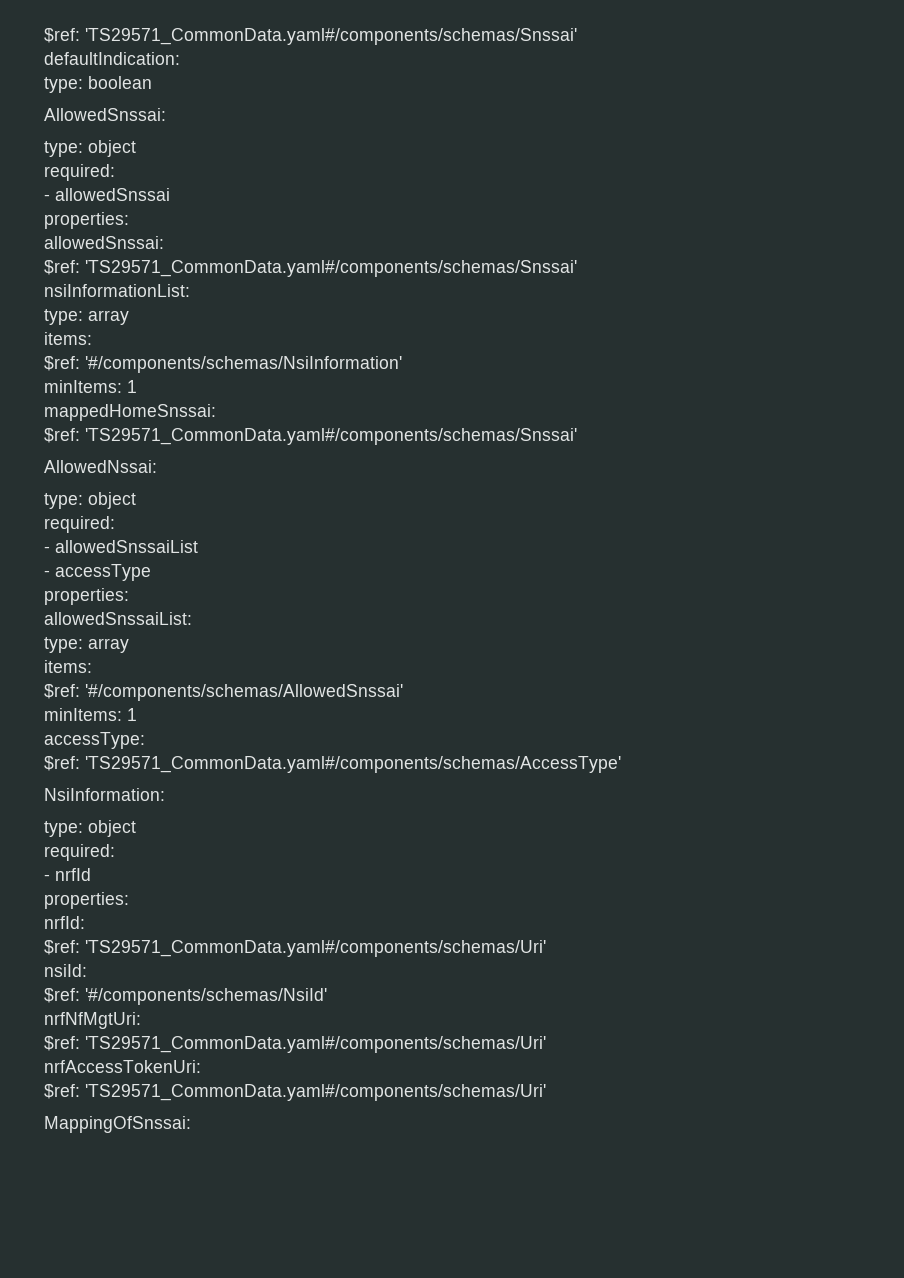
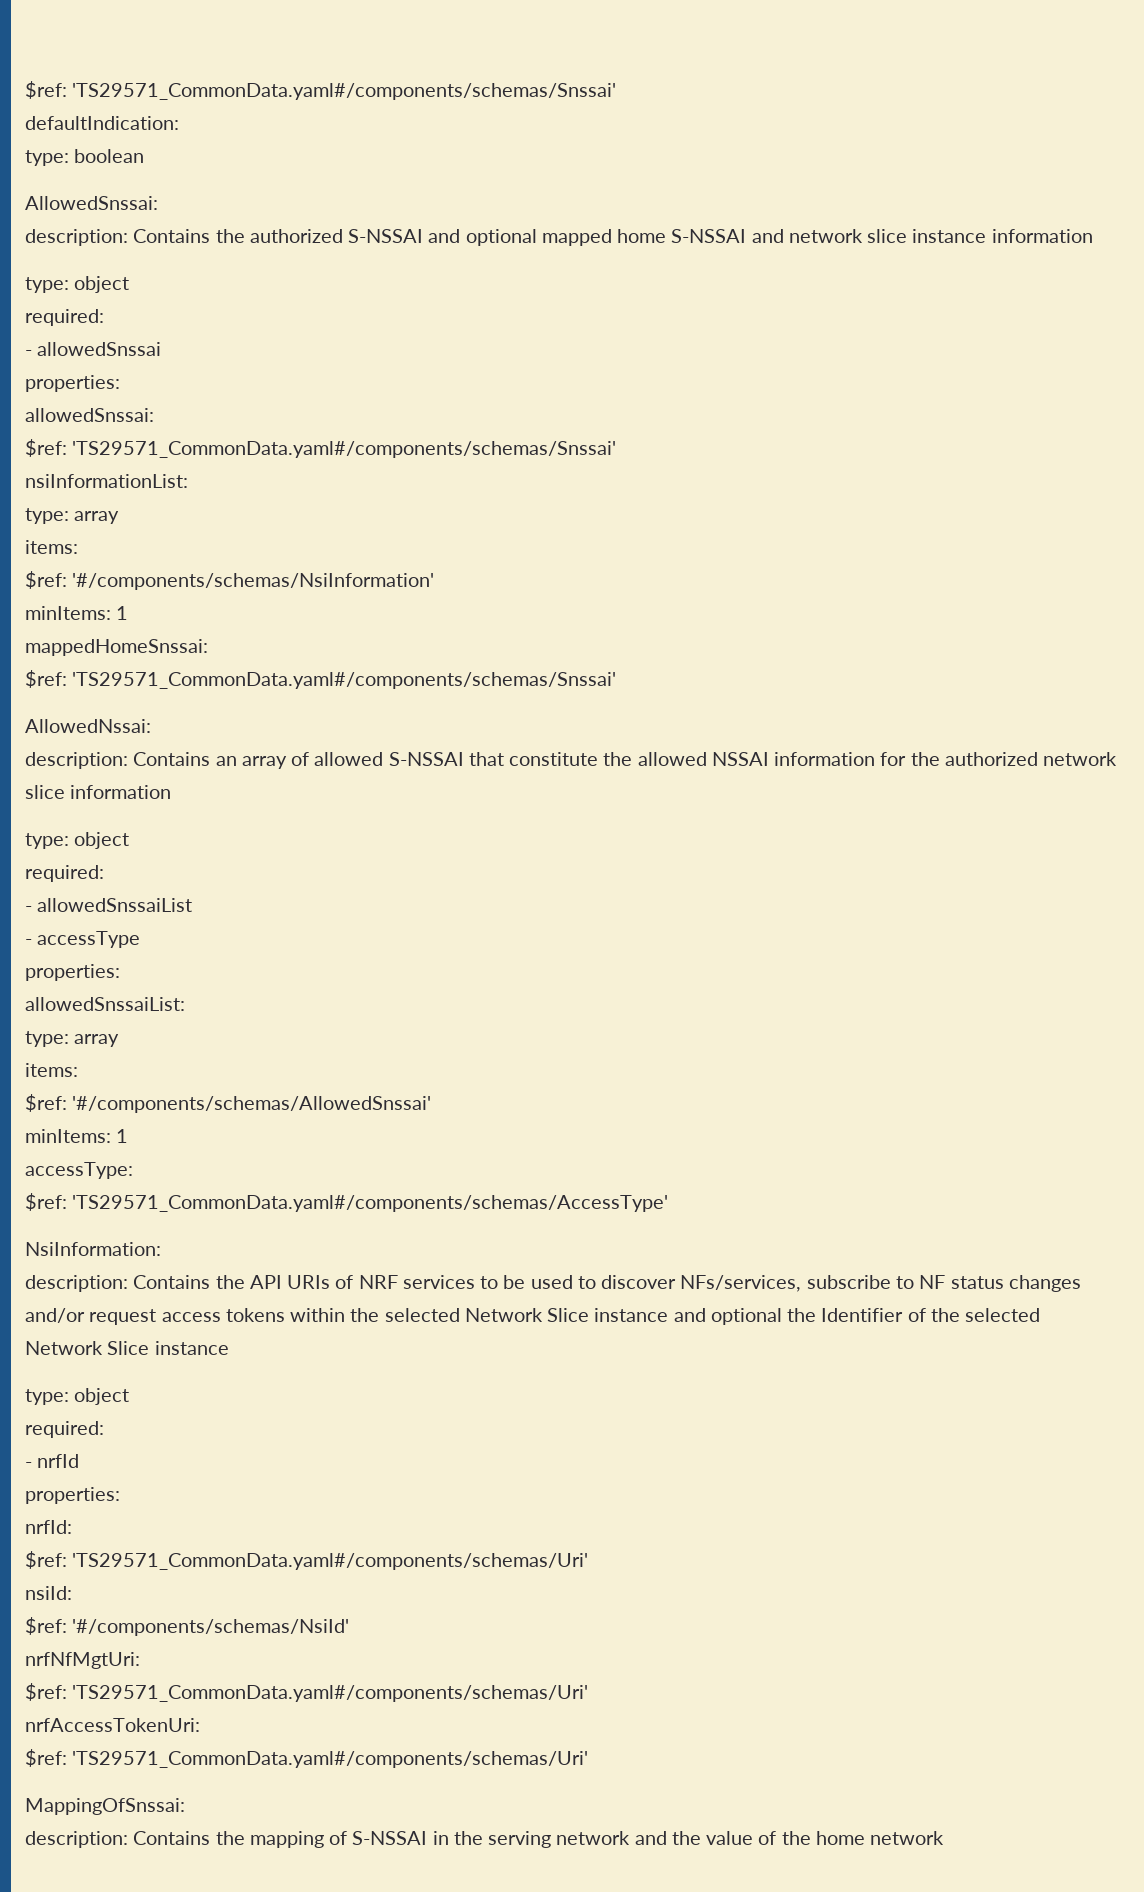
(166, 114) none -> [25,229,1093,246] // description: Contains the authorized S-NSSAI and optional mapped home S-NSSAI and network slice instance information
(157, 466) none -> [25,752,1118,769] [25,785,172,799] // description: Contains an array of allowed S-NSSAI that constitute the allowed NSSAI information for the authorized network slice information
(165, 794) none -> [25,1275,1081,1292] [25,1308,1041,1325] [25,1341,229,1355] // description: Contains the API URIs of NRF services to be used to discover NFs/services, subscribe to NF status changes and/or request access tokens within the selected Network Slice instance and optional the Identifier of the selected Network Slice instance
(191, 1124) none -> [25,1831,945,1848] // description: Contains the mapping of S-NSSAI in the serving network and the value of the home network

